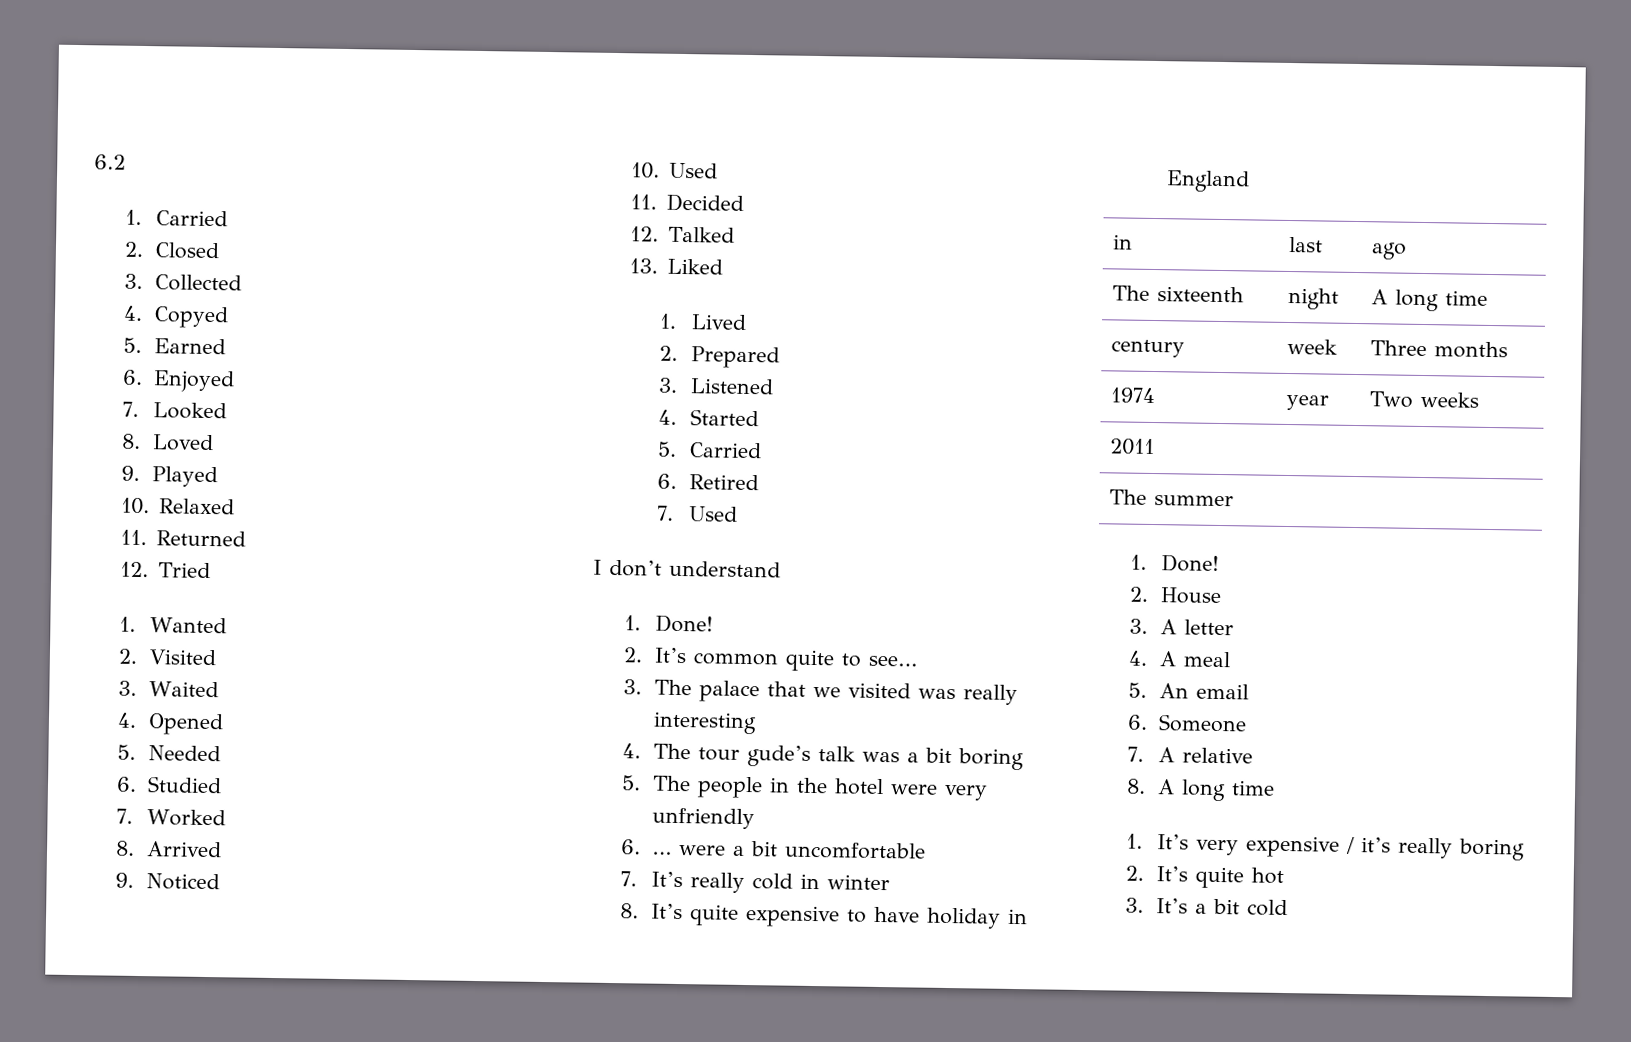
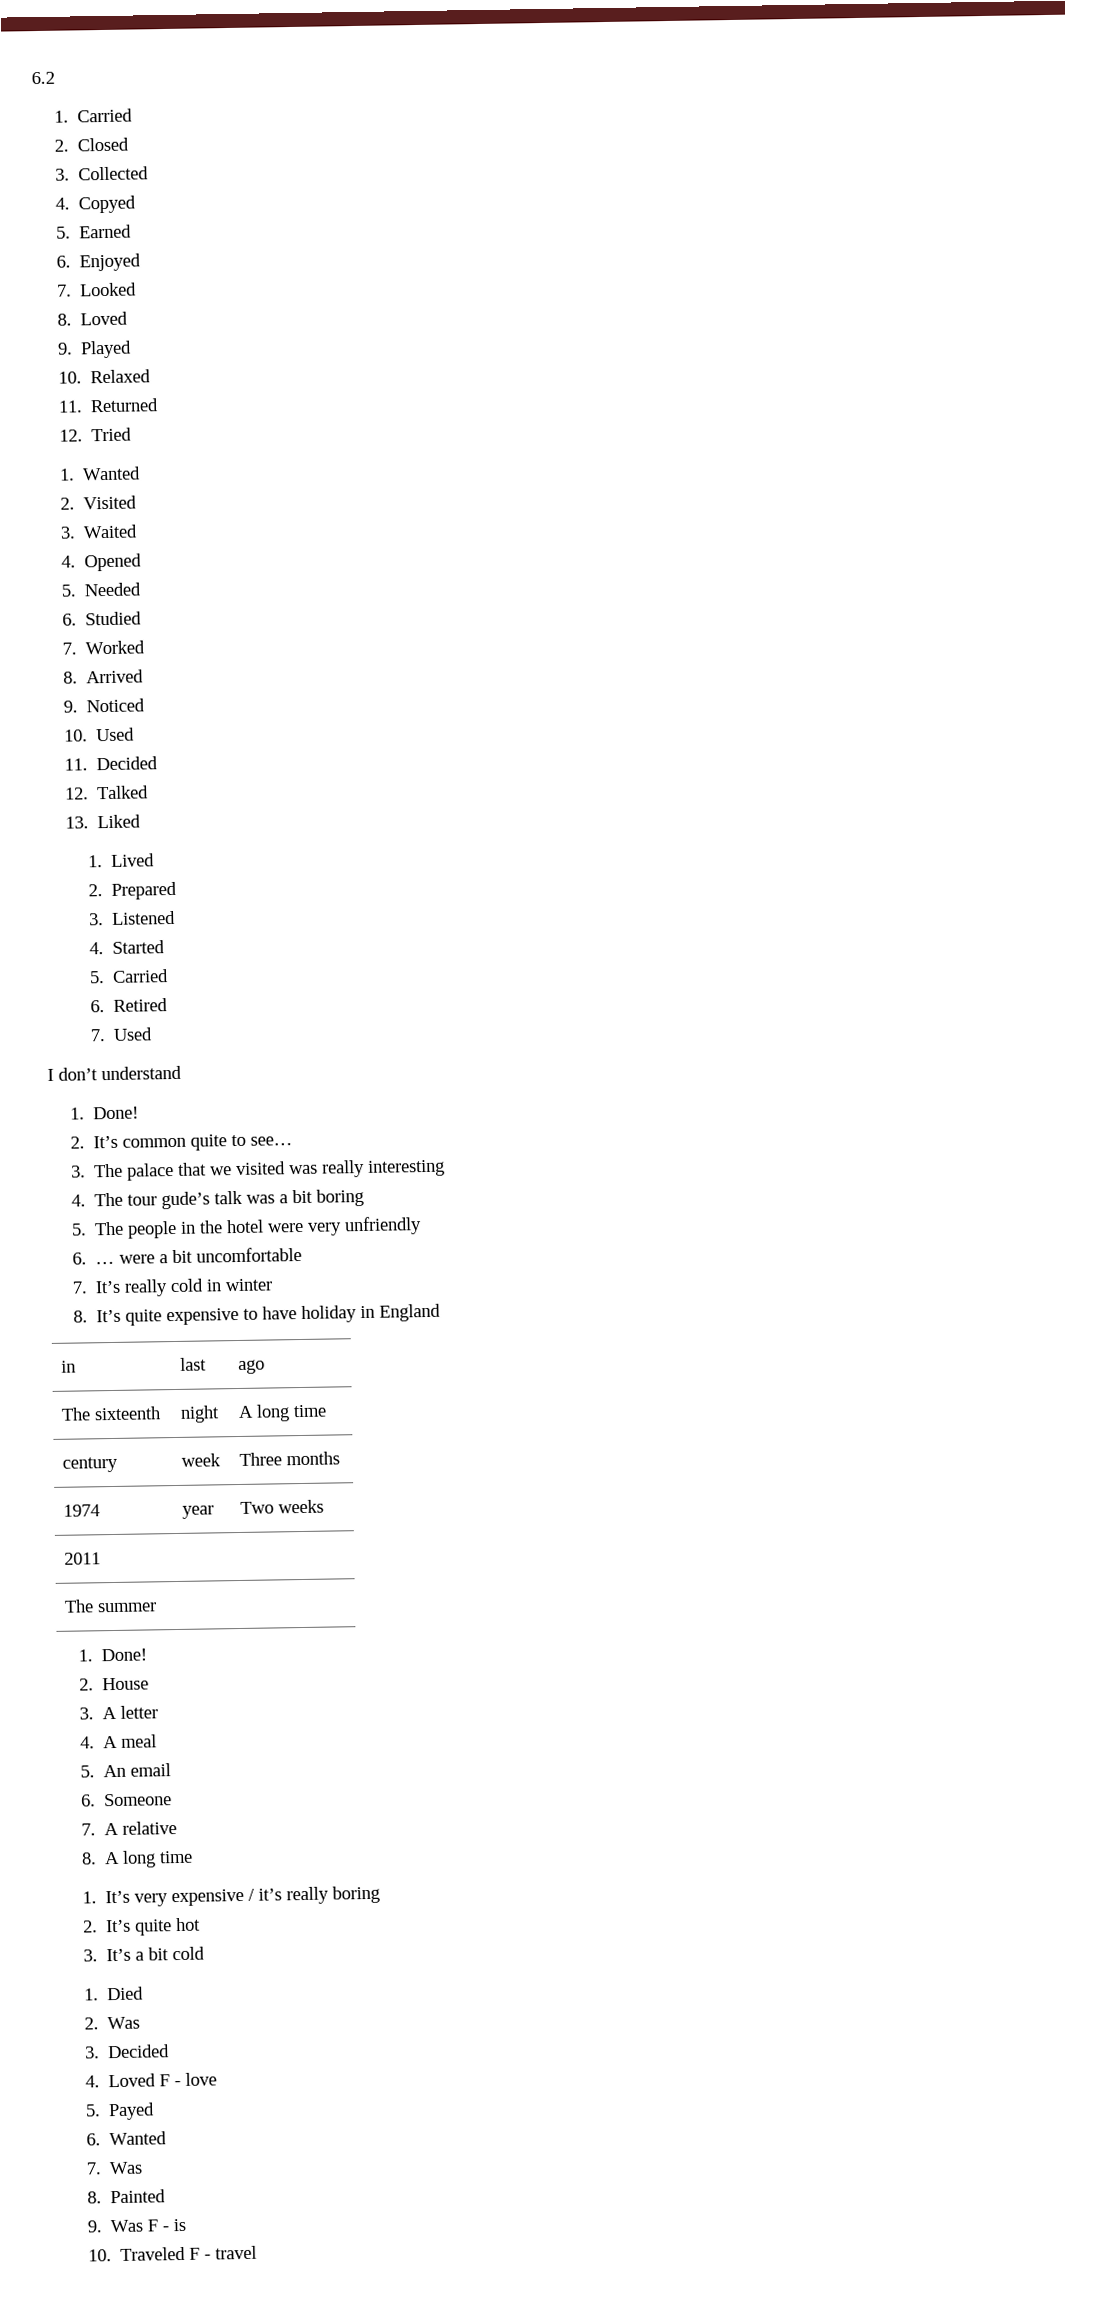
(1289, 908) none -> [83,1986,145,2001] [83,2016,141,2030] [84,2044,171,2059] [84,2072,218,2088] [84,2102,156,2121] [85,2131,168,2146] [85,2161,144,2175] [86,2189,167,2204] [86,2218,187,2233] [87,2245,258,2262] // 1. Died // 2. Was // 3. Decided // 4. Loved F - love // 5. Payed // 6. Wanted // 7. Was // 8. Painted // 9. Was F - is // 10. Traveled F - travel

